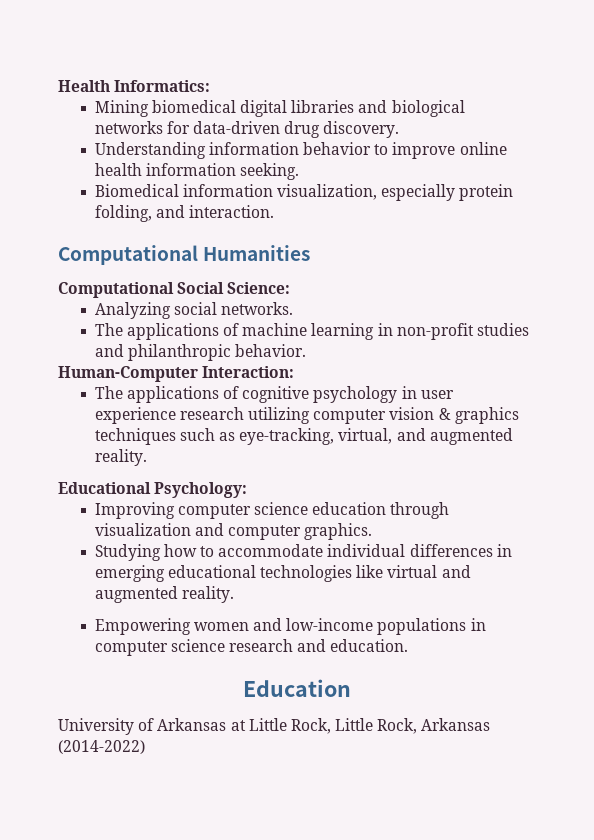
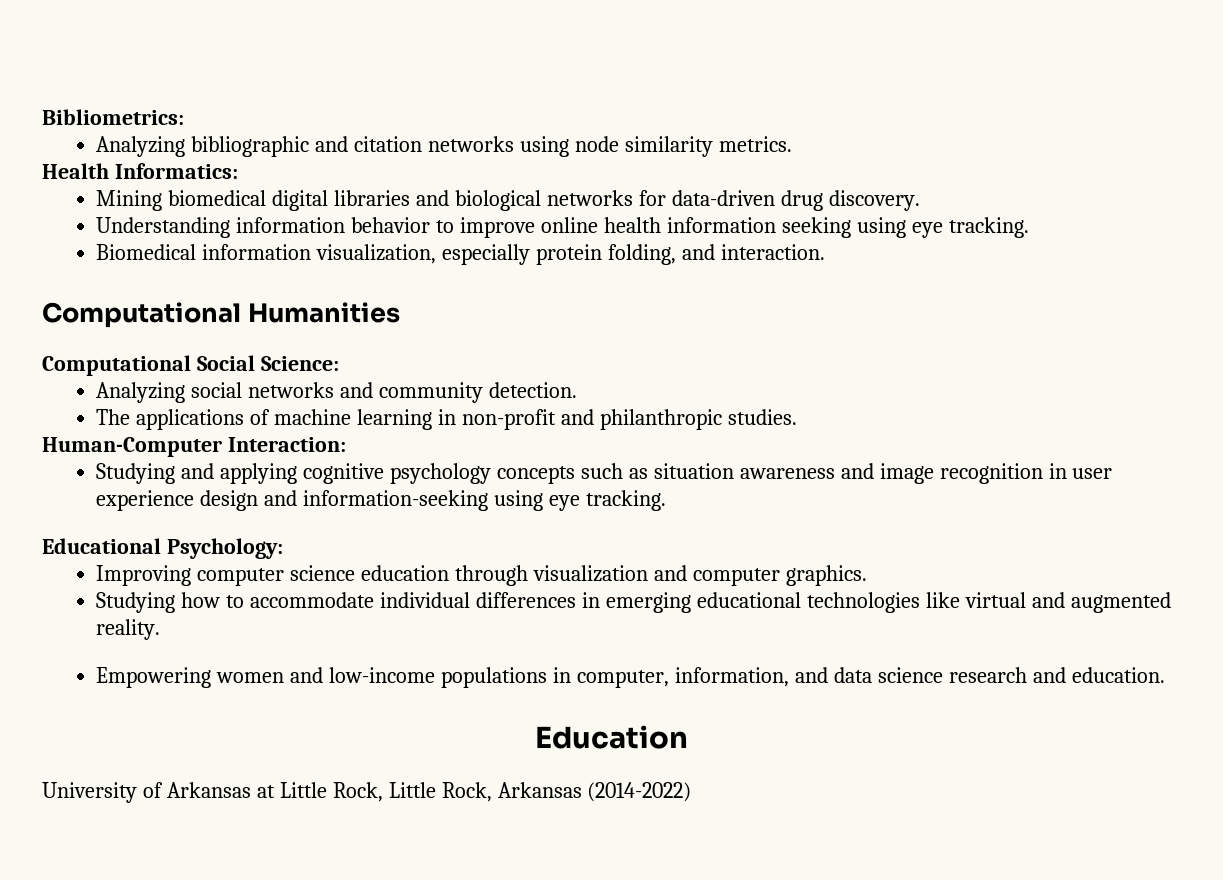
(58, 86) none -> [42,109,184,125] [96,136,792,157] Bibliometrics: // Analyzing bibliographic and citation networks using node similarity metrics. //
[240,163,300,180] seeking. -> [781,217,1029,238] seeking using eye tracking.
[221,302,294,315] networks. -> [248,382,578,403] networks and community detection.
[476,323,529,336] studies -> (556, 419) none
[235,344,307,357] behavior. -> [727,409,797,425] studies.
[94,386,454,403] [94,407,519,424] [94,428,513,445] [94,449,147,466] The applications of cognitive psychology in user experience research utilizing computer vision & graphics techniques such as eye-tracking, virtual, and augmented reality. -> [96,463,1113,484] [96,490,666,511] Studying and applying cognitive psychology concepts such as situation awareness and image recognition in user experience design and information-seeking using eye tracking.
[94,641,168,656] computer -> [576,667,872,688] computer, information, and data

